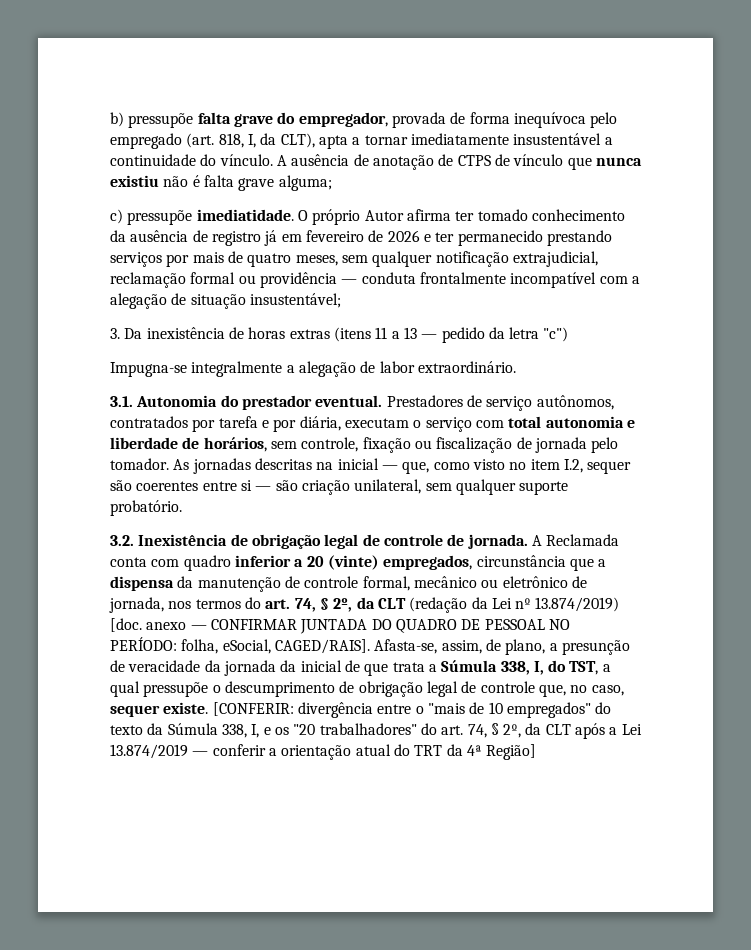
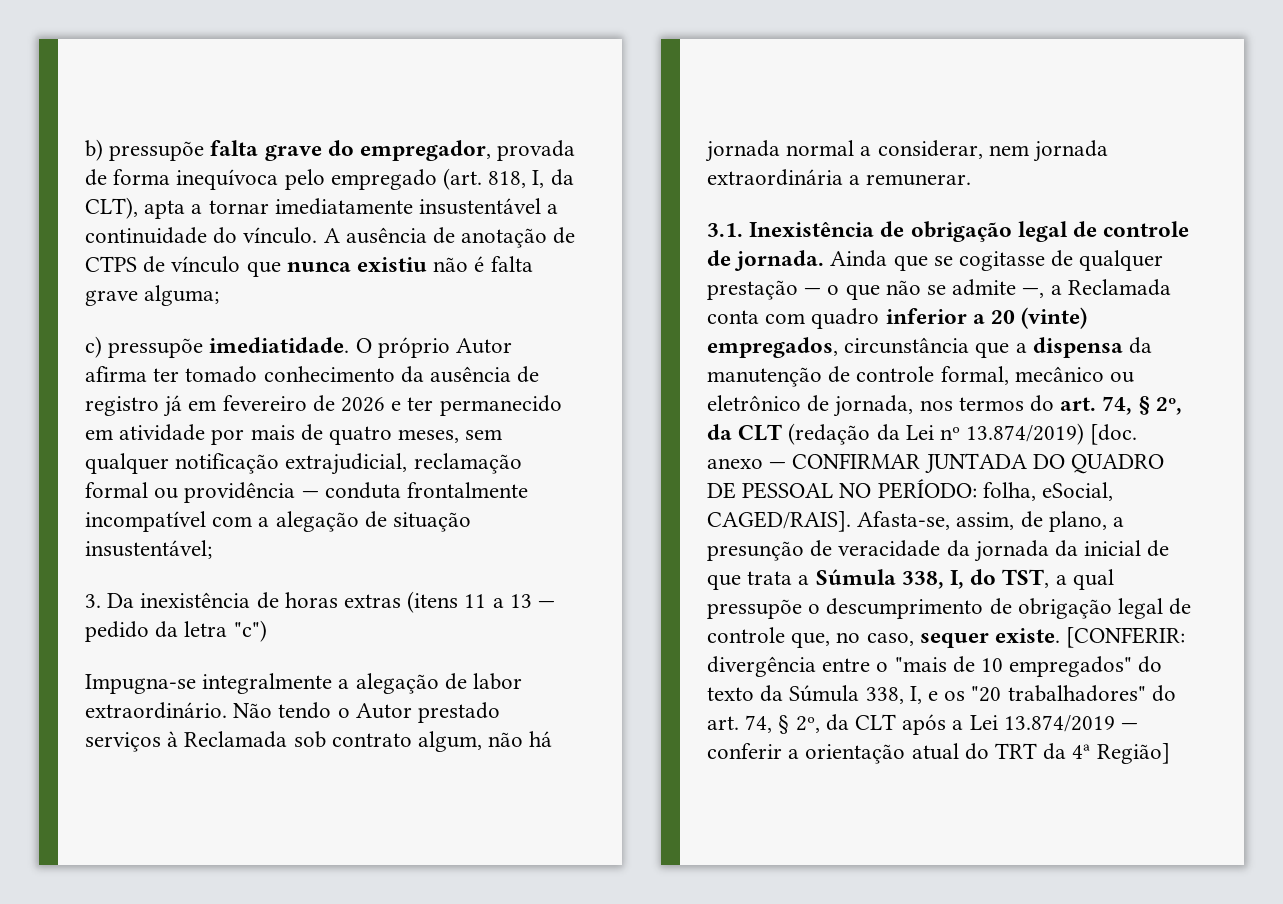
[546,230,612,246] [110,252,162,267] prestando serviços -> [85,424,206,441] em atividade
[110,395,614,411] [110,416,635,432] [110,437,619,453] [110,458,632,474] [110,479,569,495] [110,500,182,516] [110,535,134,546] // 3.1. Autonomia do prestador eventual. Prestadores de serviço autônomos, contratados por tarefa e por diária, executam o serviço com total autonomia e liberdade de horários, sem controle, fixação ou fiscalização de jornada pelo tomador. As jornadas descritas na inicial — que, como visto no item I.2, sequer são coerentes entre si — são criação unilateral, sem qualquer suporte probatório. // 3.2. -> [233,702,501,723] [85,731,553,752] [705,140,1109,162] [707,169,972,186] [707,223,743,237] Não tendo o Autor prestado serviços à Reclamada sob contrato algum, não há jornada normal a considerar, nem jornada extraordinária a remunerar. // 3.1.
[531,535,542,546] A -> [830,250,1164,271] [707,279,1062,300] Ainda que se cogitasse de qualquer prestação — o que não se admite —, a

